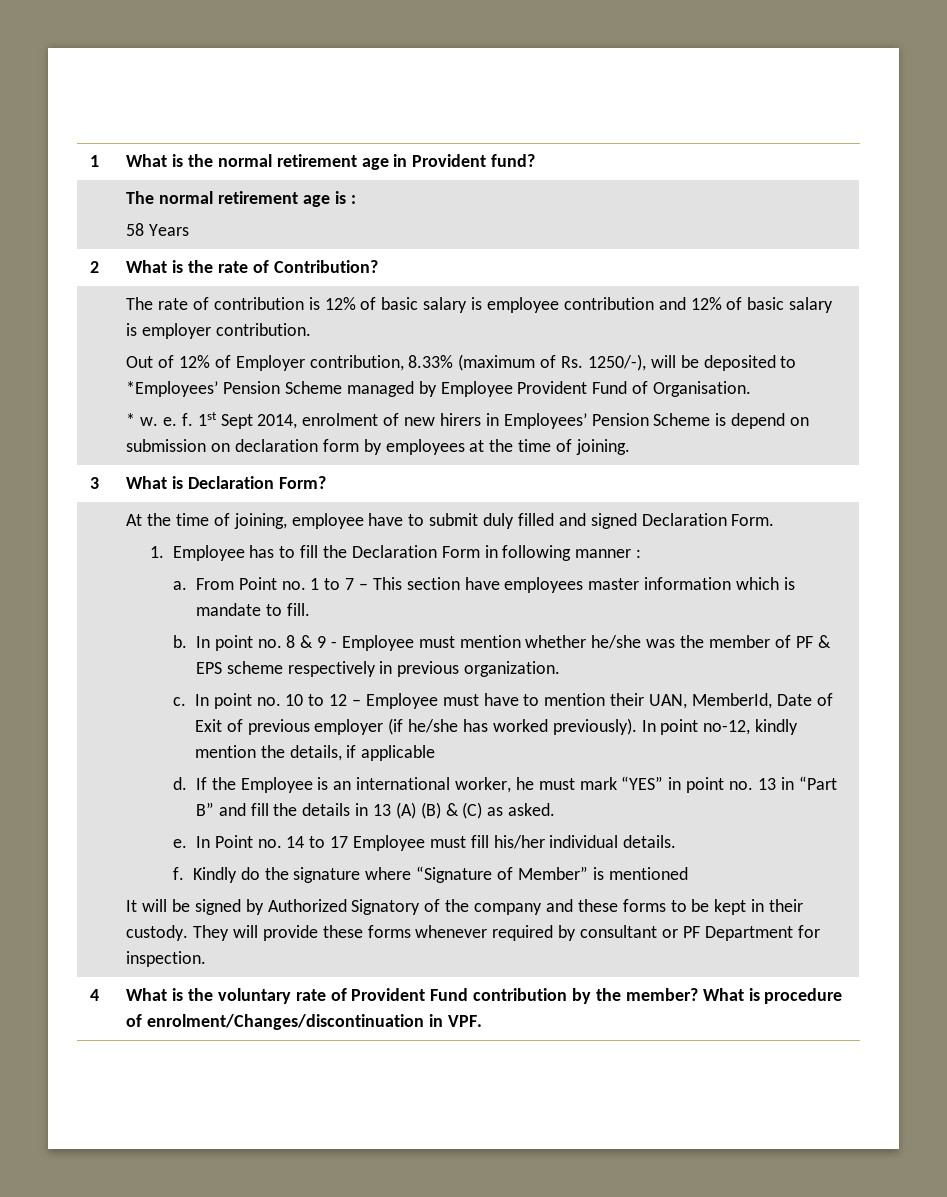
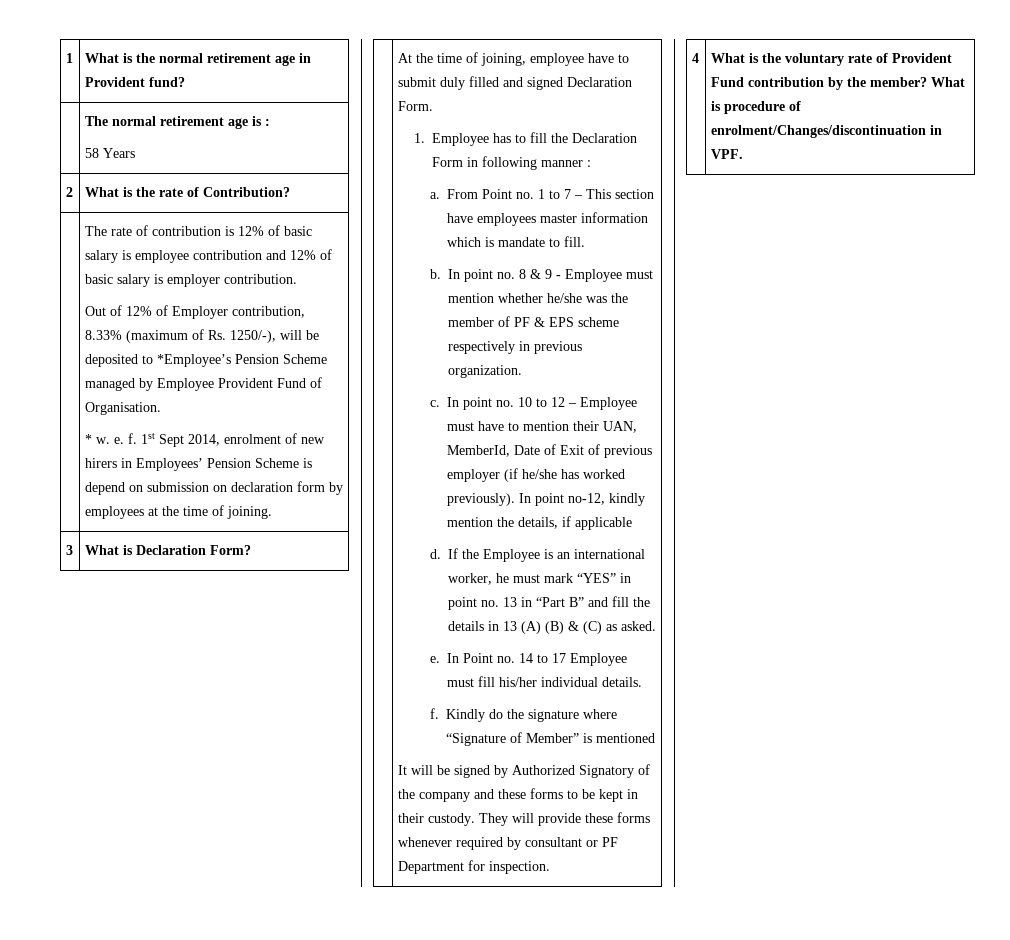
[126,381,219,397] *Employees’ -> [156,354,231,367] *Employee’s

